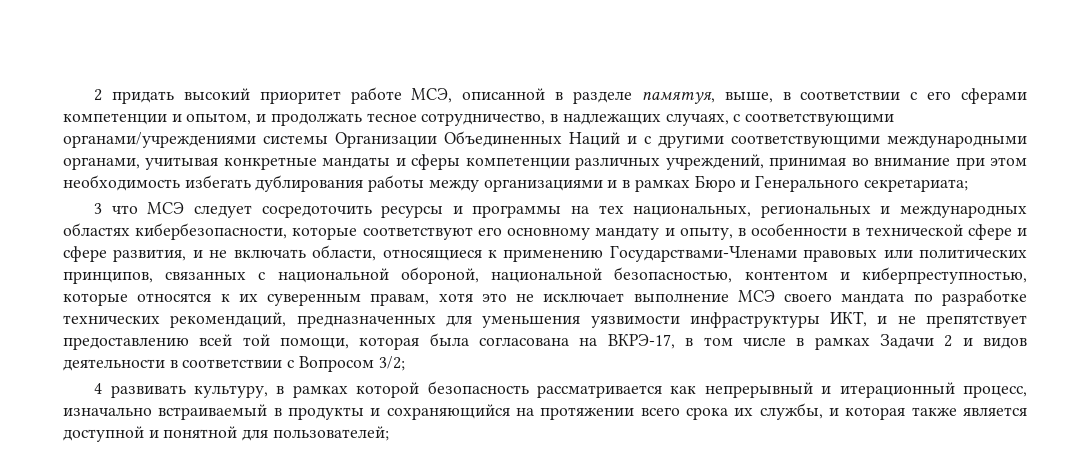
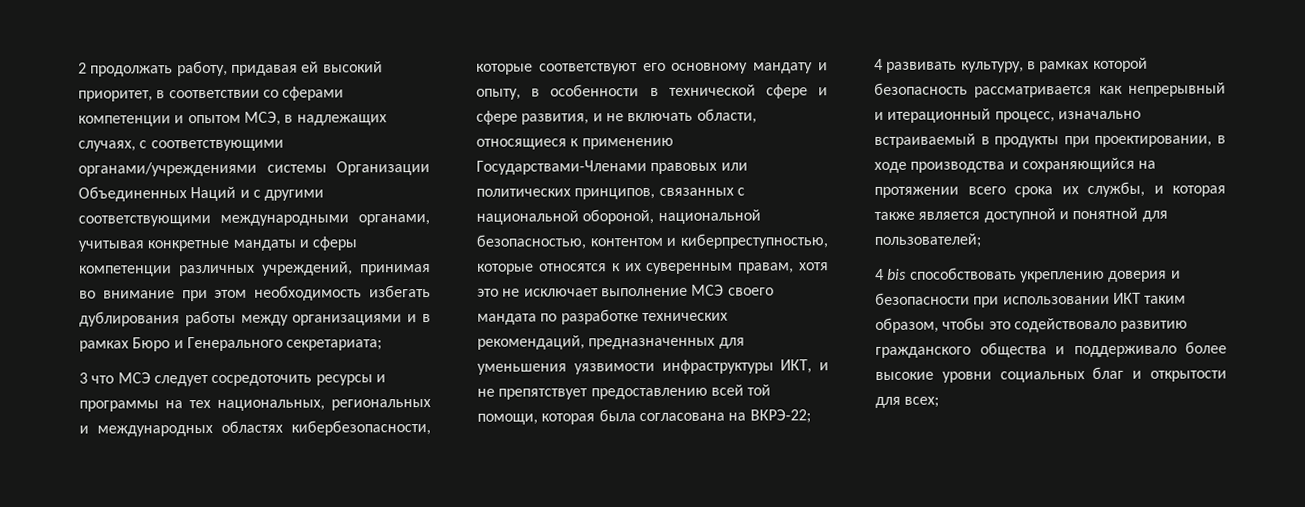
[94,87,1027,104] [63,113,546,126] 2 придать высокий приоритет работе МСЭ, описанной в разделе памятуя, выше, в соответствии с его сферами компетенции и опытом, и продолжать тесное сотрудничество, -> [78,60,383,77] [78,86,345,102] [78,111,281,127] 2 продолжать работу, придавая ей высокий приоритет, в соответствии со сферами компетенции и опытом МСЭ,
[607,334,1028,350] [63,356,405,372] ВКРЭ-17, в том числе в рамках Задачи 2 и видов деятельности в соответствии с Вопросом 3/2; -> [749,409,811,424] ВКРЭ-22;
(364, 413) none -> [1063,135,1226,148] [874,161,1006,173] при проектировании, в ходе производства
(389, 433) none -> [875,267,1181,283] [875,292,1187,308] [875,317,1189,333] [875,341,1227,358] [875,366,1227,383] [875,396,940,408] // 4 bis способствовать укреплению доверия и безопасности при использовании ИКТ таким образом, чтобы это содействовало развитию гражданского общества и поддерживало более высокие уровни социальных благ и открытости для всех;

